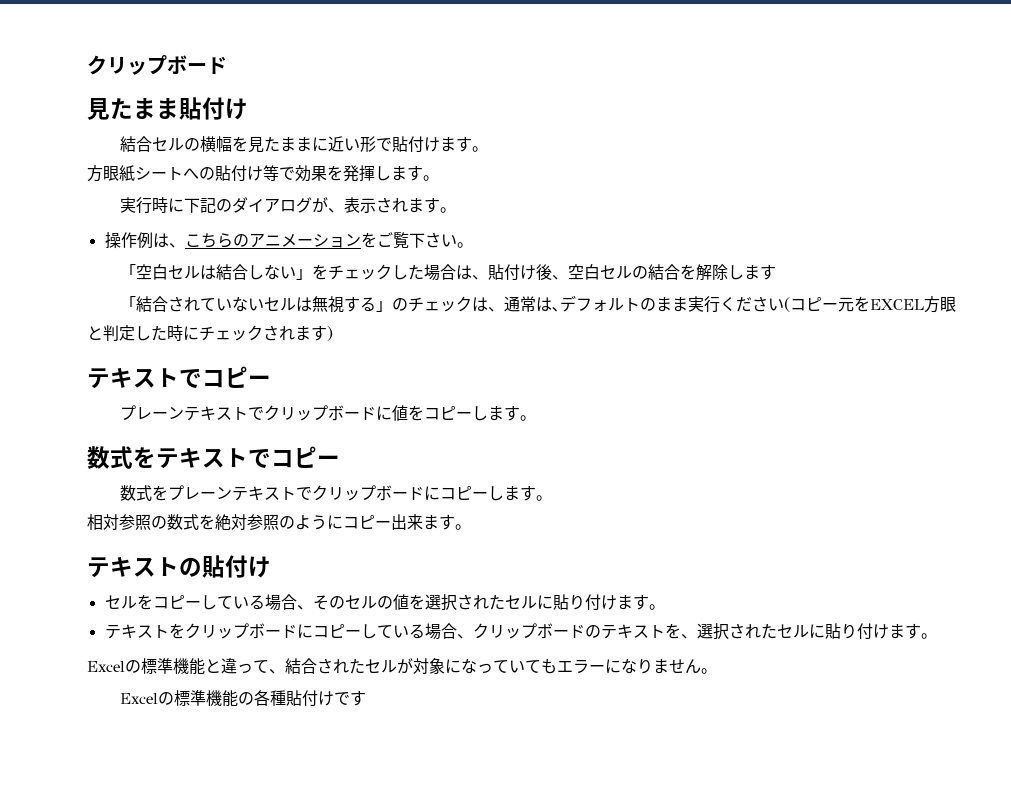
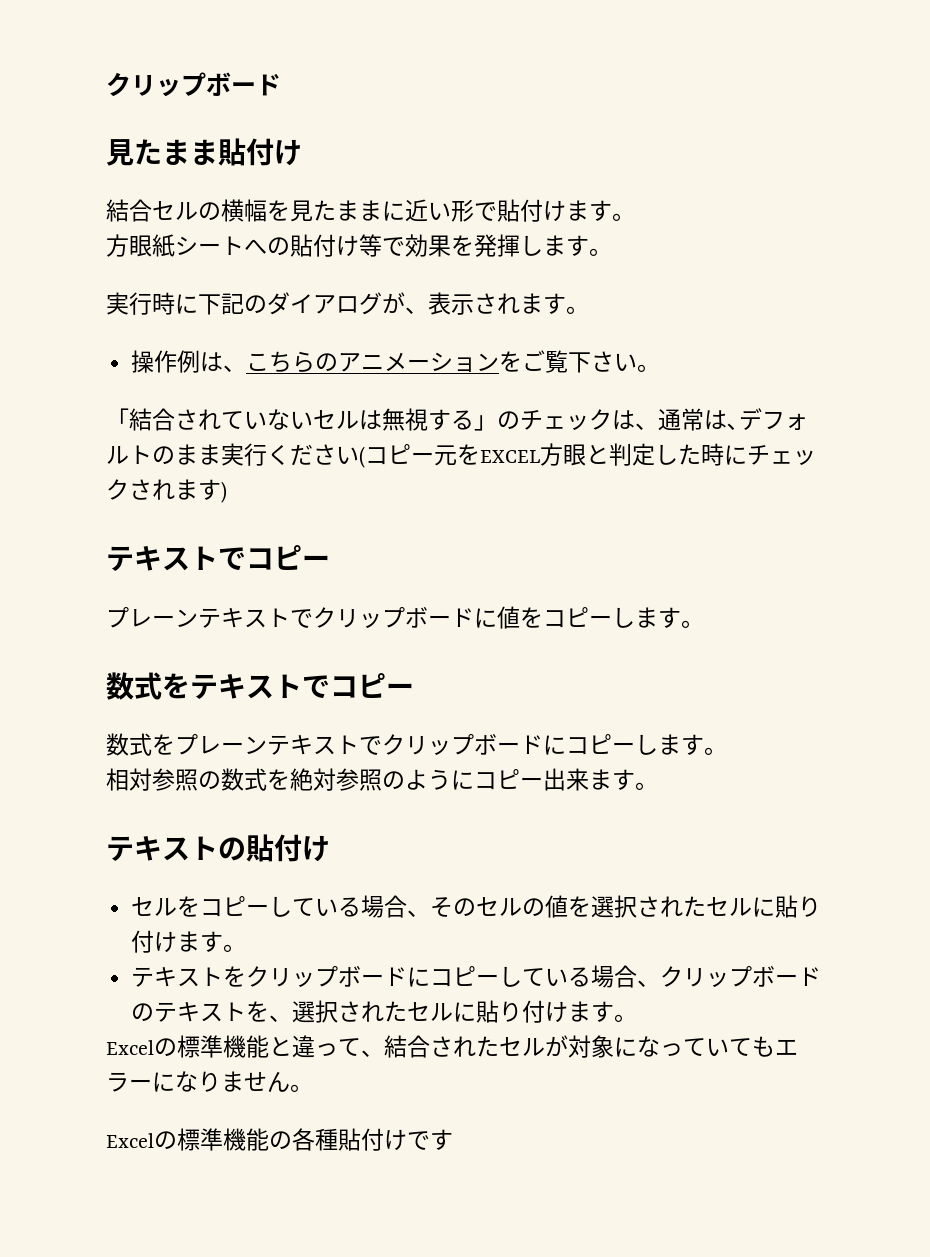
[119,264,776,281] // 「空白セルは結合しない」をチェックした場合は、貼付け後、空白セルの結合を解除します -> (661, 368) none

